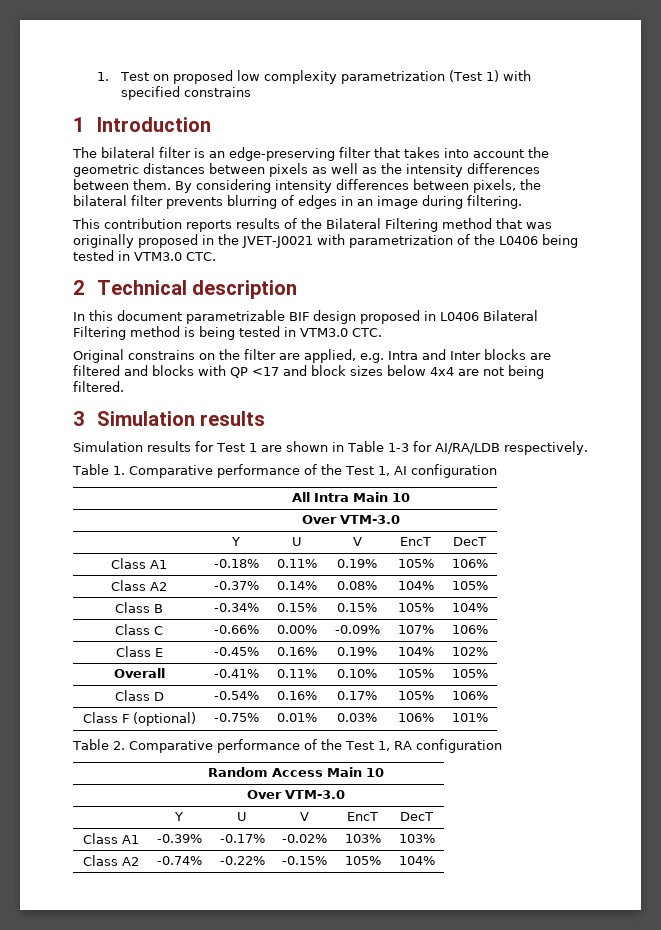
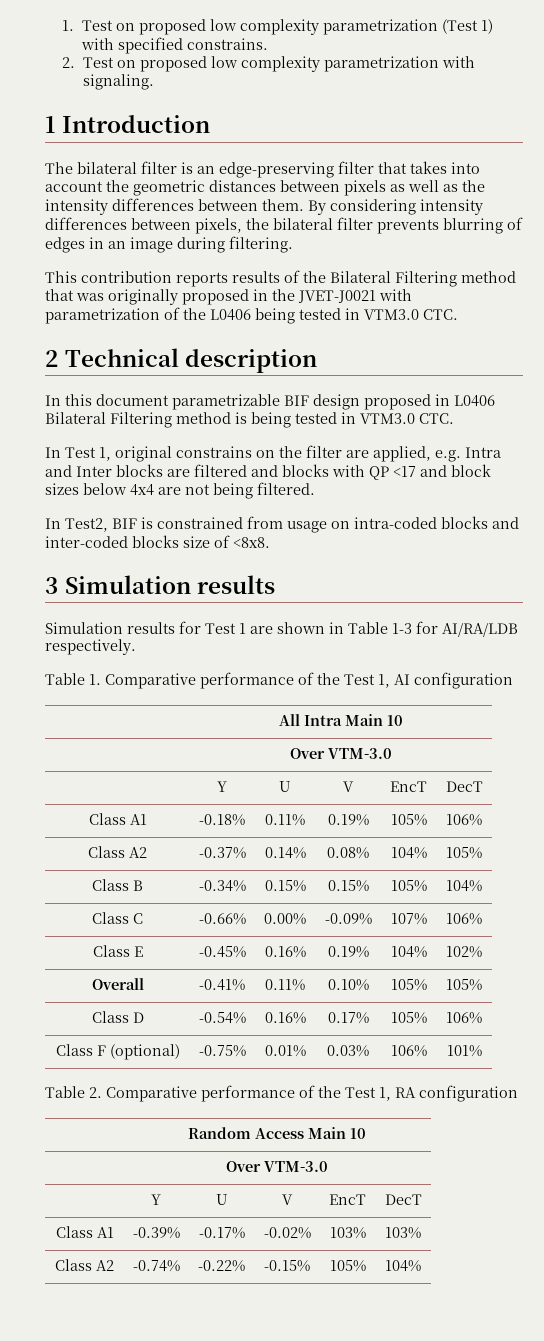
[184,87,252,97] constrains -> [186,38,268,50] [62,56,475,72] [82,74,154,90] constrains. // 2. Test on proposed low complexity parametrization with signaling.
[73,349,124,363] Original -> [45,446,172,462] In Test 1, original
(124, 386) none -> [45,516,519,533] [45,535,270,548] // In Test2, BIF is constrained from usage on intra-coded blocks and inter-coded blocks size of <8x8.

